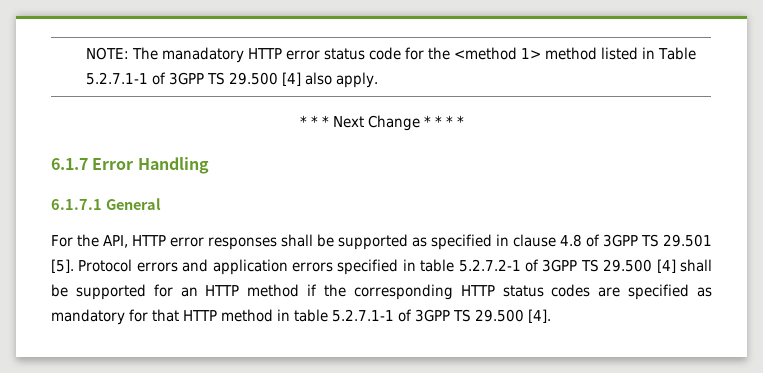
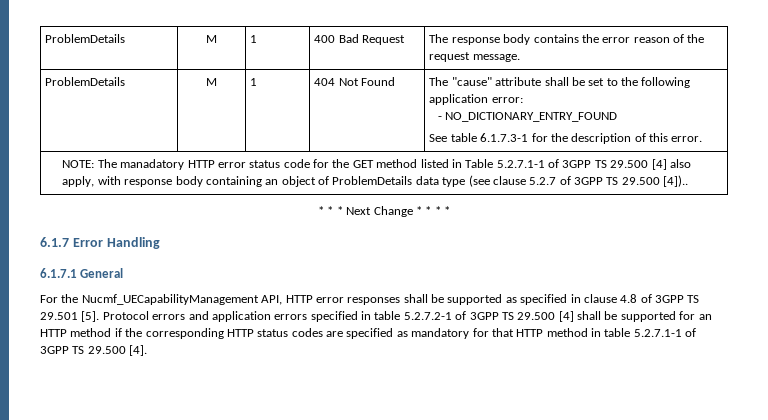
(86, 53) none -> [45,34,126,43] [206,35,217,43] [250,35,258,43] [314,34,406,45] [429,34,705,45] [429,52,520,62] [45,77,126,86] [206,78,217,86] [250,78,258,86] [314,77,396,86] [429,77,691,88] [429,94,523,105] [437,112,618,122] [429,133,703,144] ProblemDetails | M | 1 | 400 Bad Request | The response body contains the error reason of the request message. // ProblemDetails | M | 1 | 404 Not Found | The "cause" attribute shall be set to the following application error: // - NO_DICTIONARY_ENTRY_FOUND // See table 6.1.7.3-1 for the description of this error. //
[454,47,542,60] <method 1> -> [352,160,374,168] GET
[336,72,379,88] apply. -> [62,175,689,187] apply, with response body containing an object of ProblemDetails data type (see clause 5.2.7 of 3GPP TS 29.500 [4])..
(99, 240) none -> [81,294,259,305] Nucmf_UECapabilityManagement

